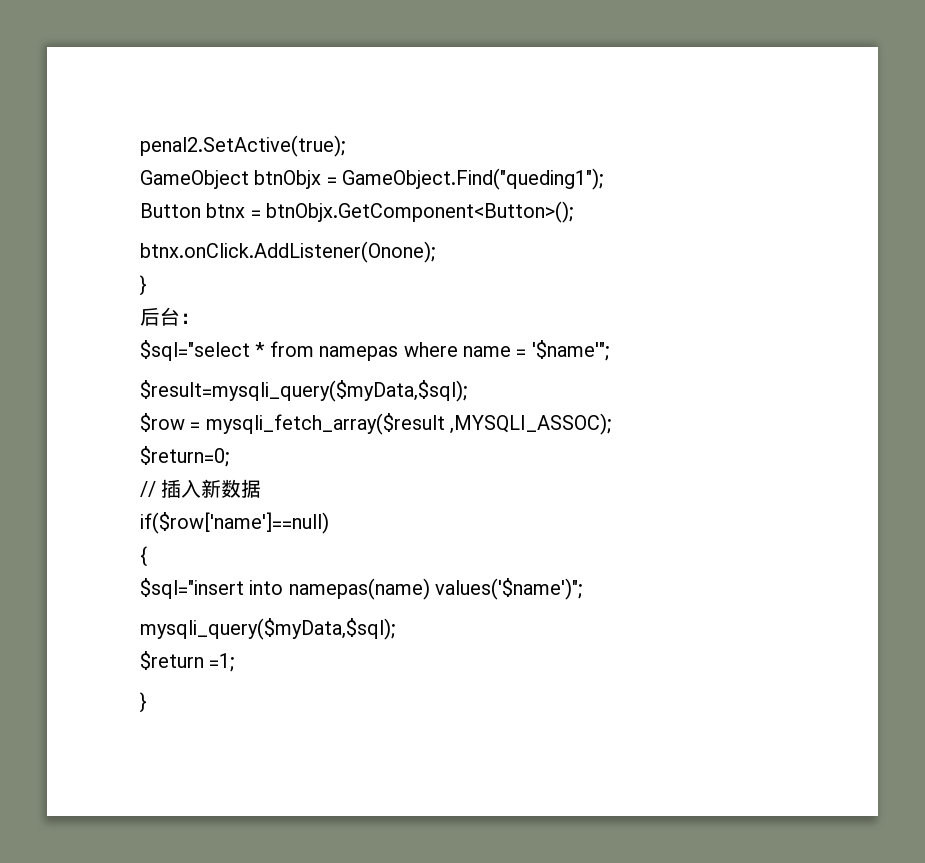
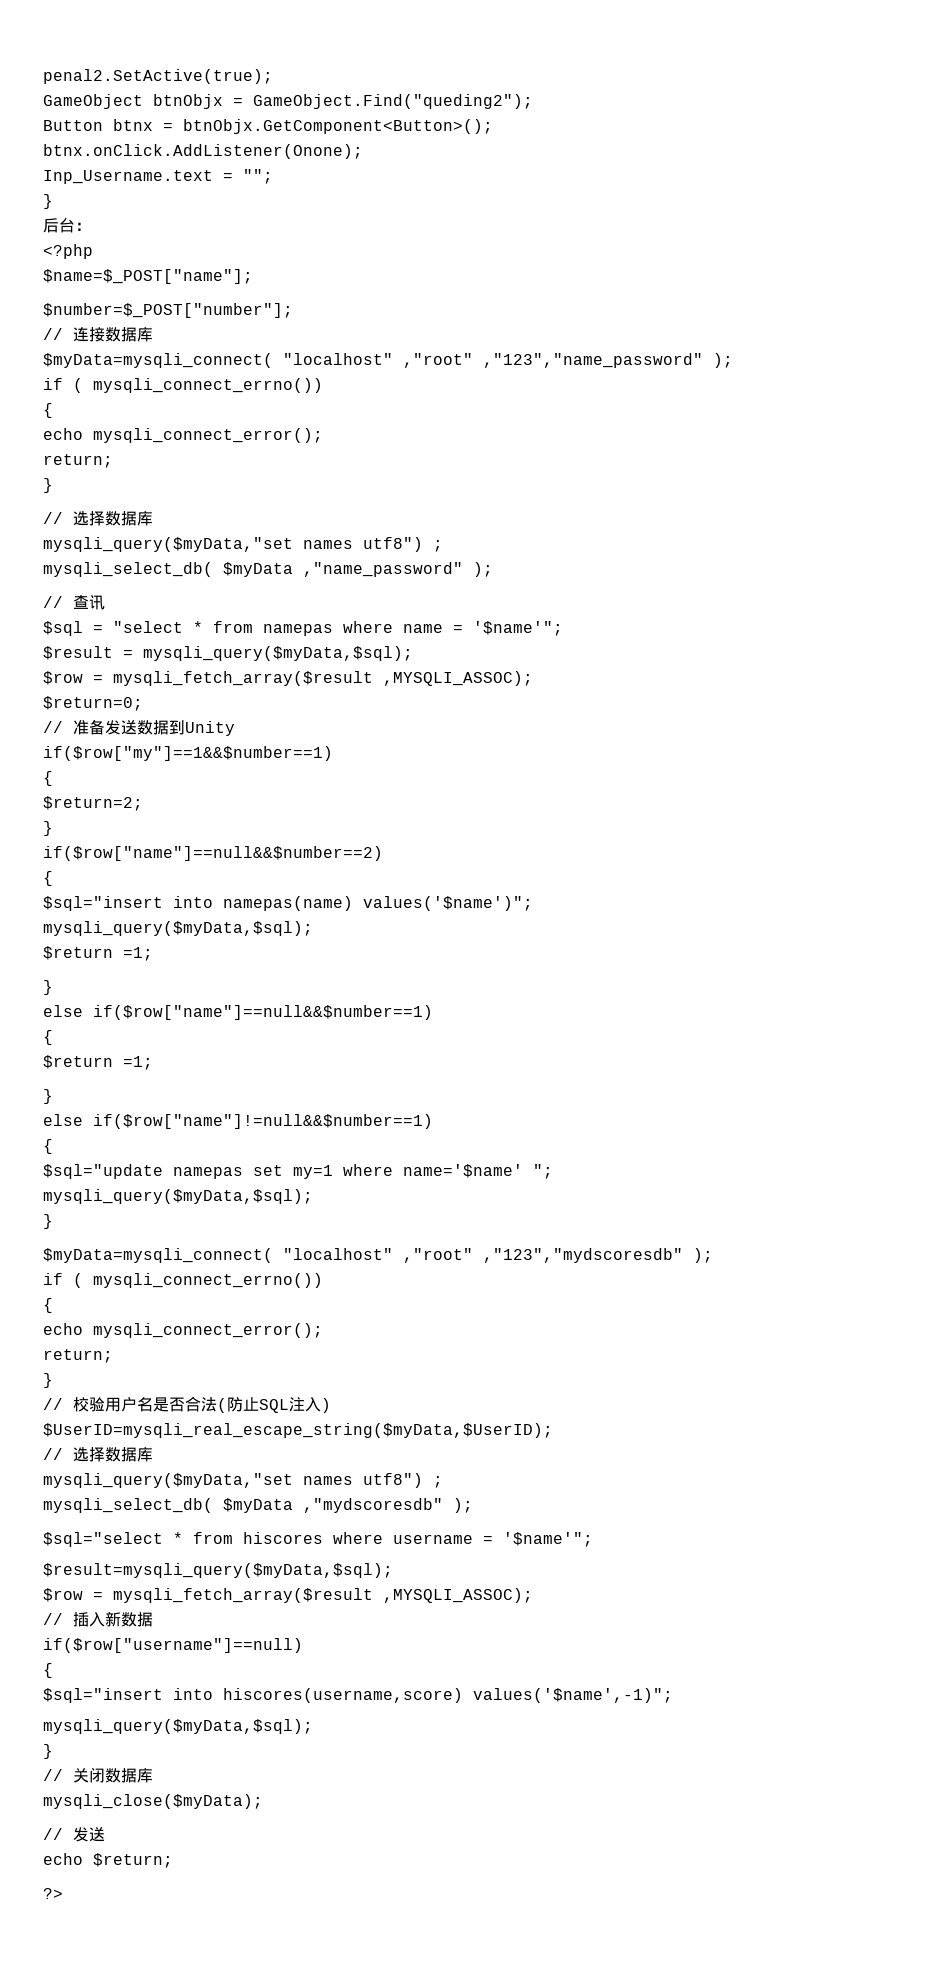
[342,168,604,190] GameObject.Find("queding1"); -> [253,94,533,109] GameObject.Find("queding2");
(435, 252) none -> [43,169,273,184] // Inp_Username.text = "";
[140,340,250,361] $sql="select -> [43,244,93,259] [43,269,253,284] [43,303,293,318] [43,327,153,342] [43,353,733,368] [43,378,323,393] [43,403,53,418] [43,428,323,443] [43,454,113,468] [43,478,53,493] [43,511,153,526] [43,537,443,552] [43,562,493,577] [43,595,105,610] [43,621,183,636] <?php // $name=$_POST["name"]; // $number=$_POST["number"]; // // 连接数据库 // $myData=mysqli_connect( "localhost" ,"root" ,"123","name_password" ); // if ( mysqli_connect_errno()) // { // echo mysqli_connect_error(); // return; // } // // 选择数据库 // mysqli_query($myData,"set names utf8") ; // mysqli_select_db( $myData ,"name_password" ); // // 查讯 // $sql = "select
[140,380,467,402] $result=mysqli_query($myData,$sql); -> [43,646,413,661] $result = mysqli_query($myData,$sql);
[161,479,262,498] [140,512,329,534] 插入新数据 // if($row['name']==null) -> [73,719,235,736] [43,746,333,761] [43,771,53,786] [43,796,143,811] [43,821,53,836] [43,846,383,861] 准备发送数据到Unity // if($row["my"]==1&&$number==1) // { // $return=2; // } // if($row["name"]==null&&$number==2)
(147, 702) none -> [43,1005,433,1020] [43,1030,53,1045] [43,1055,153,1070] [43,1089,53,1104] [43,1114,433,1129] [43,1139,53,1154] [43,1164,553,1179] [43,1189,313,1204] [43,1214,53,1229] [43,1248,713,1263] [43,1273,323,1288] [43,1298,53,1313] [43,1323,323,1338] [43,1349,113,1363] [43,1373,53,1388] [43,1396,331,1413] [43,1423,553,1438] [43,1447,153,1462] [43,1473,443,1488] [43,1498,473,1513] [43,1532,593,1547] [43,1563,393,1578] [43,1588,533,1603] [43,1611,153,1627] [43,1638,303,1653] [43,1663,53,1678] [43,1688,673,1703] [43,1719,313,1734] [43,1744,53,1759] [43,1767,153,1783] [43,1794,263,1809] [43,1826,105,1842] [43,1853,173,1868] [43,1888,63,1899] // else if($row["name"]==null&&$number==1) // { // $return =1; // } // else if($row["name"]!=null&&$number==1) // { // $sql="update namepas set my=1 where name='$name' "; // mysqli_query($myData,$sql); // } // $myData=mysqli_connect( "localhost" ,"root" ,"123","mydscoresdb" ); // if ( mysqli_connect_errno()) // { // echo mysqli_connect_error(); // return; // } // // 校验用户名是否合法(防止SQL注入) // $UserID=mysqli_real_escape_string($myData,$UserID); // // 选择数据库 // mysqli_query($myData,"set names utf8") ; // mysqli_select_db( $myData ,"mydscoresdb" ); // $sql="select * from hiscores where username = '$name'"; // $result=mysqli_query($myData,$sql); // $row = mysqli_fetch_array($result ,MYSQLI_ASSOC); // // 插入新数据 // if($row["username"]==null) // { // $sql="insert into hiscores(username,score) values('$name',-1)"; // mysqli_query($myData,$sql); // } // // 关闭数据库 // mysqli_close($myData); // // 发送 // echo $return; // ?>

